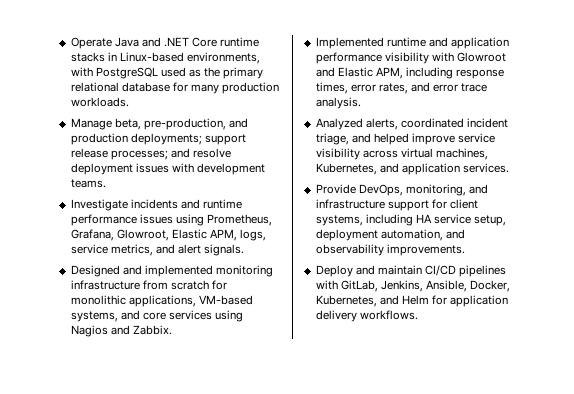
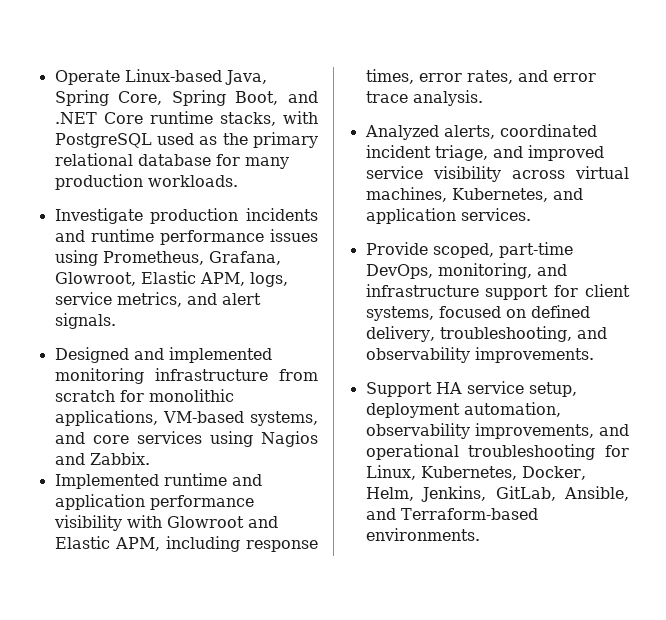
[114,37,260,47] [70,52,260,64] Java and .NET Core runtime stacks in Linux-based environments, -> [124,69,267,85] [54,90,318,106] [54,111,276,126] Linux-based Java, Spring Core, Spring Boot, and .NET Core runtime stacks,
[70,118,248,130] [70,133,246,145] [70,148,231,160] [70,163,265,175] [70,179,106,188] [70,199,128,211] Manage beta, pre-production, and production deployments; support release processes; and resolve deployment issues with development teams. // Investigate -> [54,208,239,224] Investigate production
[373,133,455,145] helped improve -> [527,145,604,161] improved
(356, 189) none -> [432,242,573,258] scoped, part-time
[365,214,413,226] including -> [438,305,590,318] [365,326,607,342] [365,347,594,363] [365,382,432,397] focused on defined delivery, troubleshooting, and observability improvements. // Support
[445,229,465,239] [315,244,465,256] [315,265,507,277] [315,280,511,292] [315,295,509,307] [315,310,418,322] and observability improvements. // Deploy and maintain CI/CD pipelines with GitLab, Jenkins, Ansible, Docker, Kubernetes, and Helm for application delivery workflows. -> [365,423,629,439] [365,444,629,460] [365,465,586,480] [365,486,629,502] [365,508,538,520] [365,528,480,541] observability improvements, and operational troubleshooting for Linux, Kubernetes, Docker, Helm, Jenkins, GitLab, Ansible, and Terraform-based environments.

